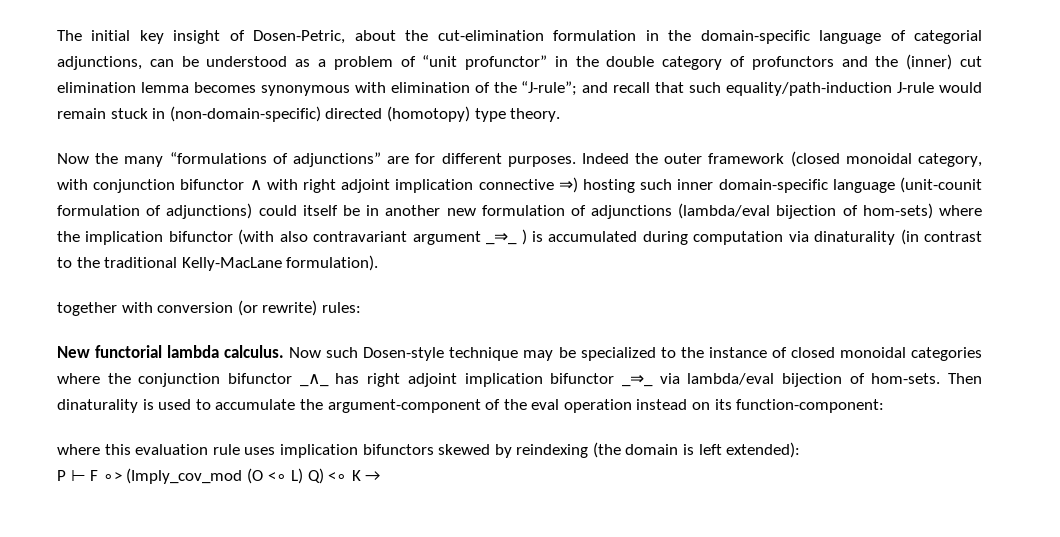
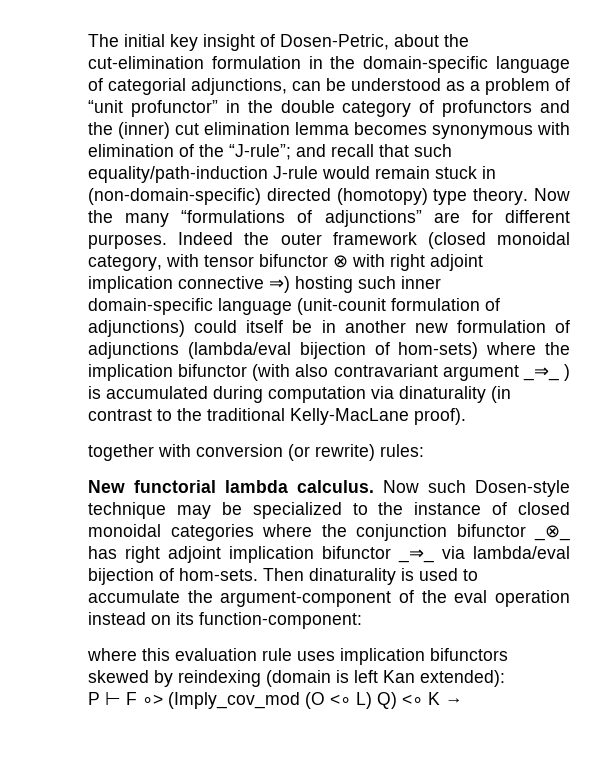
(561, 115) // -> (529, 196) none
[93,179,262,193] conjunction bifunctor ∧ -> [204,254,348,268] tensor bifunctor ⊗
[286,255,379,271] formulation). -> [414,408,466,425] proof).
[299,374,329,387] _∧_ -> [534,525,570,541] _⊗_
[592,442,679,458] (the domain -> [266,670,331,687] (domain
(722, 449) none -> [383,670,415,683] Kan

